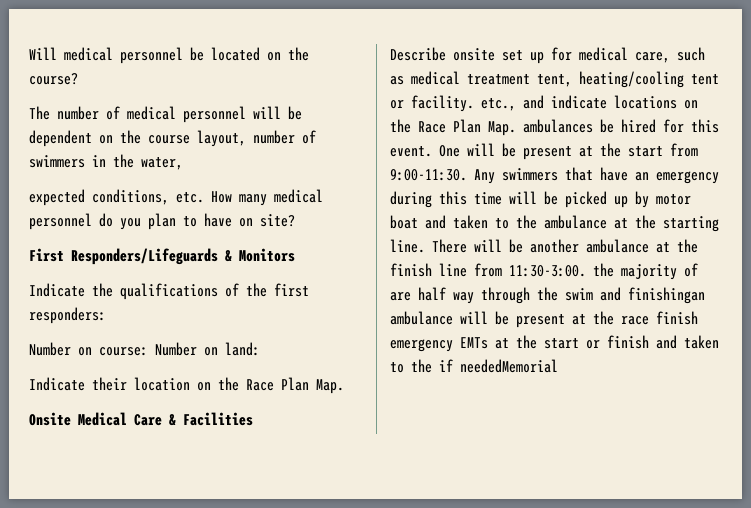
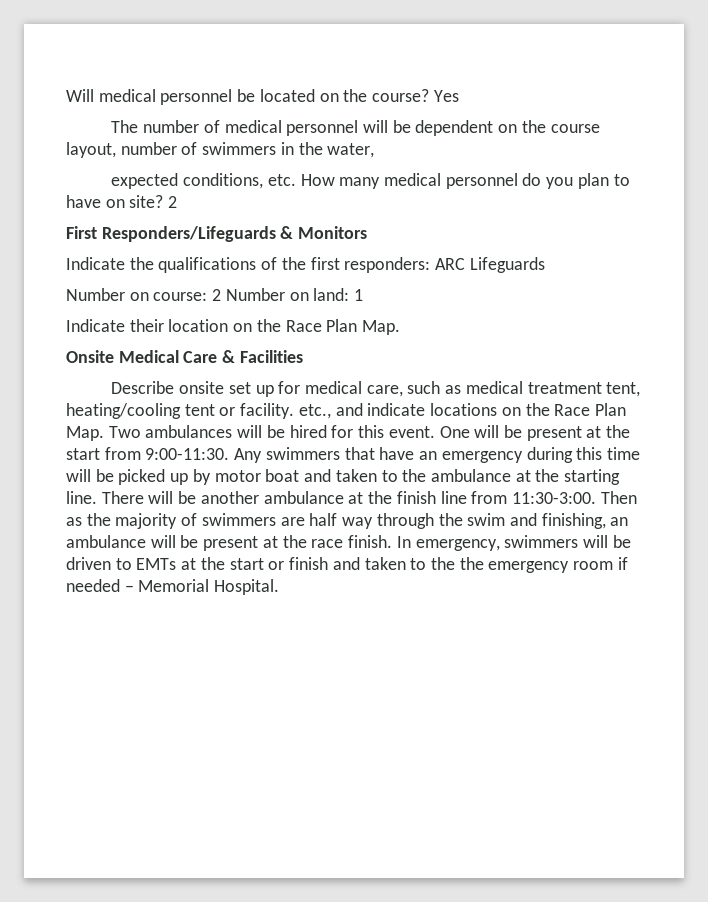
(78, 79) none -> [433,90,459,102] Yes
(295, 220) none -> [168,196,178,208] 2
(106, 315) none -> [435,257,545,273] ARC Lifeguards
(148, 351) none -> [212,289,222,301] 2
(260, 349) none -> [354,289,364,301] 1
[523,119,593,133] ambulances -> [108,425,263,438] Two ambulances will
(586, 271) none -> [600,491,637,504] [66,517,82,526] Then as
(698, 270) none -> [201,513,276,526] swimmers
[628,287,705,304] finishingan -> [541,513,629,529] finishing, an
[656,311,698,325] [390,339,453,352] finish emergency -> [348,535,631,551] [66,557,132,570] finish. In emergency, swimmers will be driven to
[439,359,558,373] if neededMemorial -> [459,557,628,573] [66,579,280,595] the emergency room if needed – Memorial Hospital.

